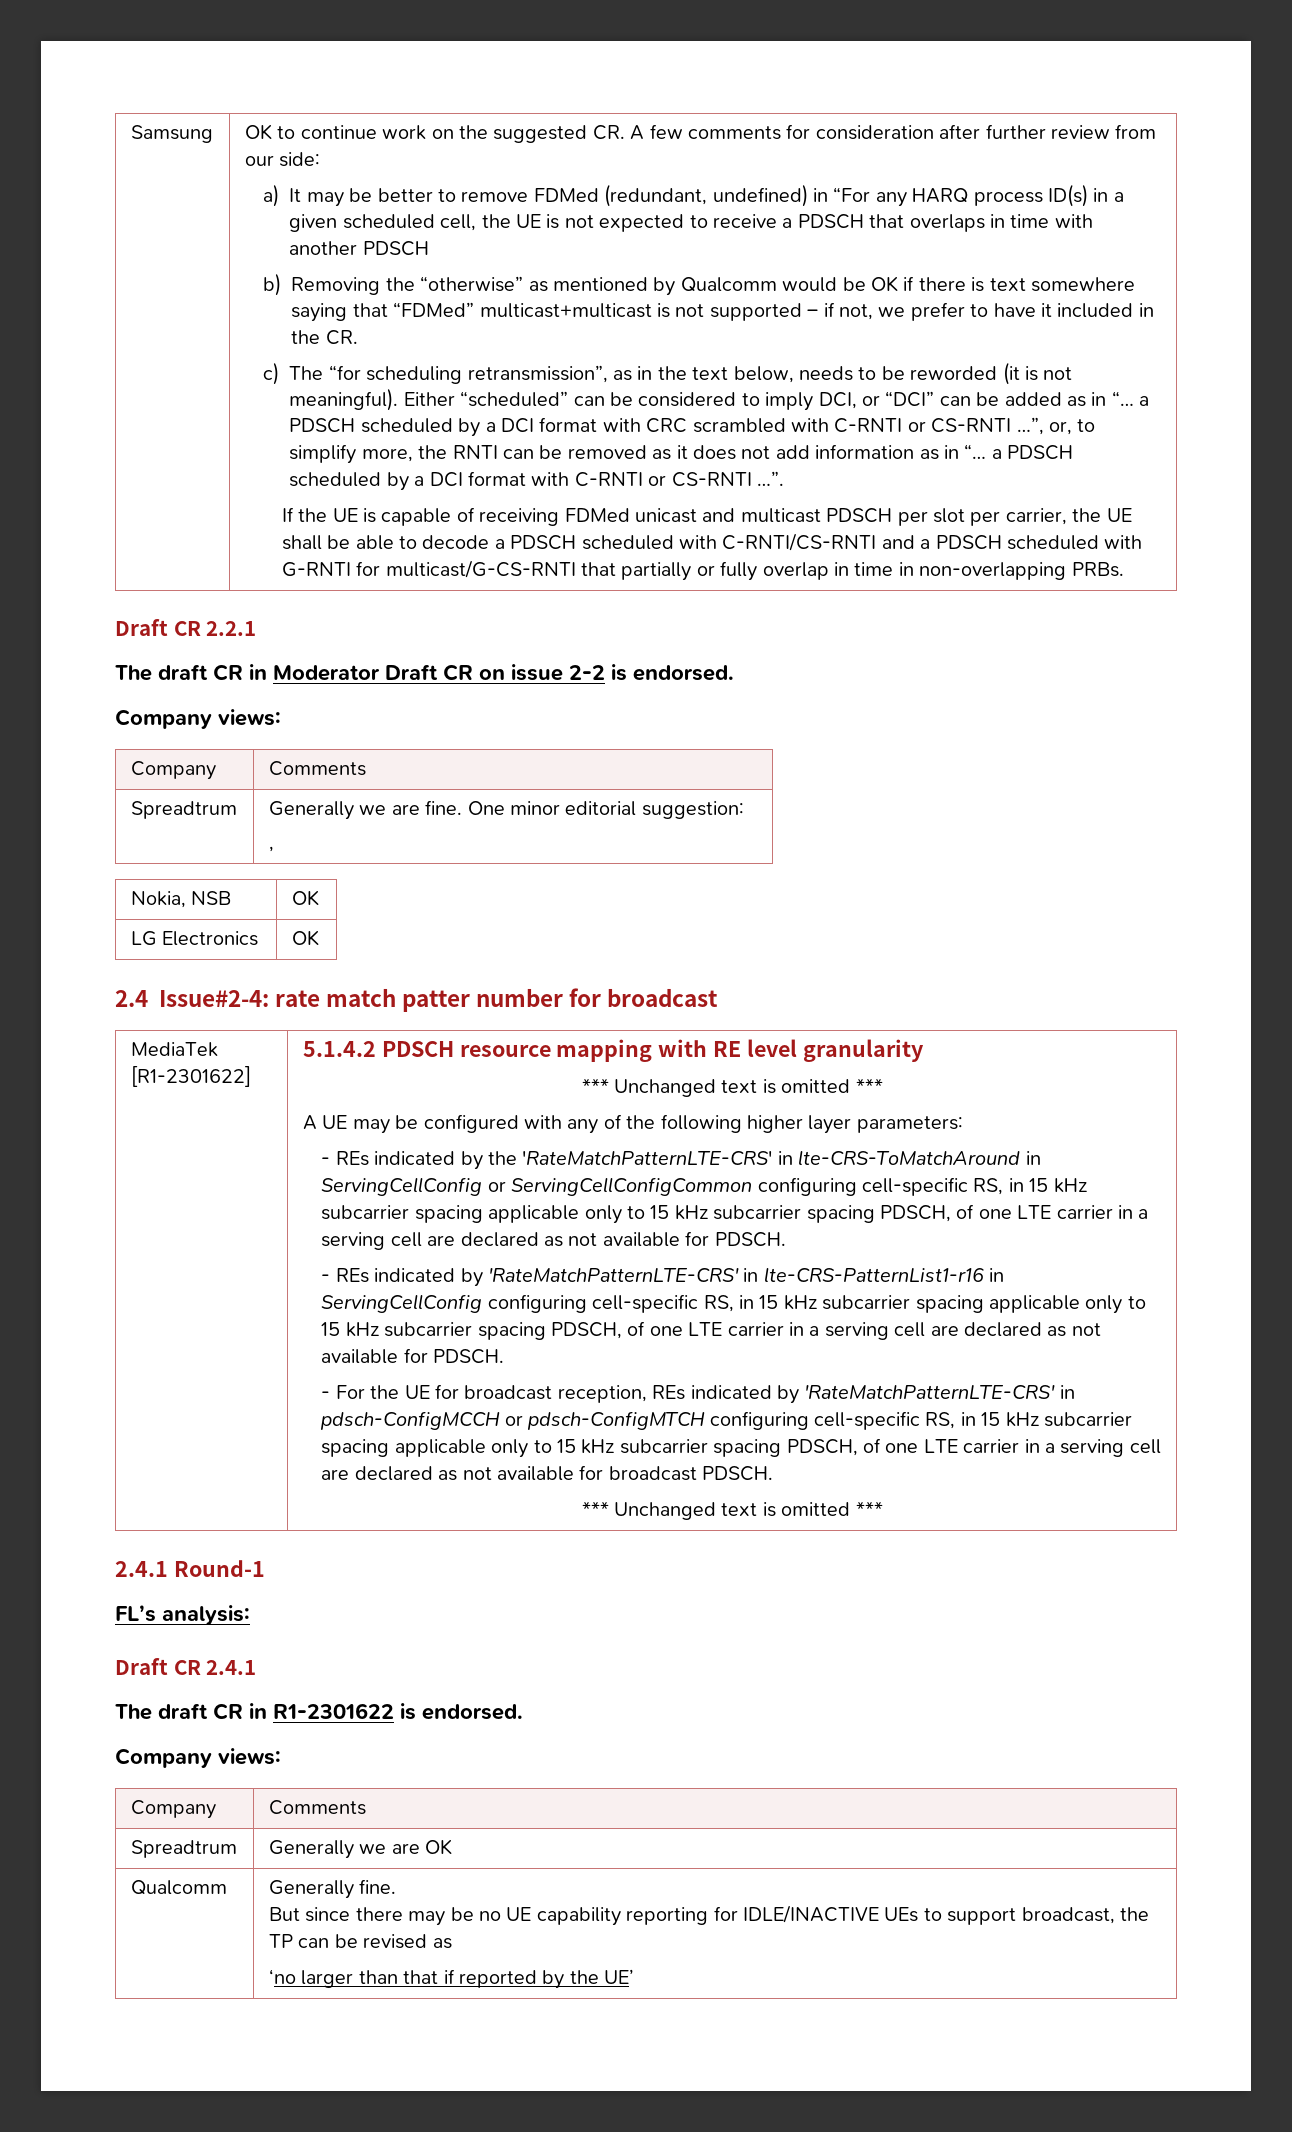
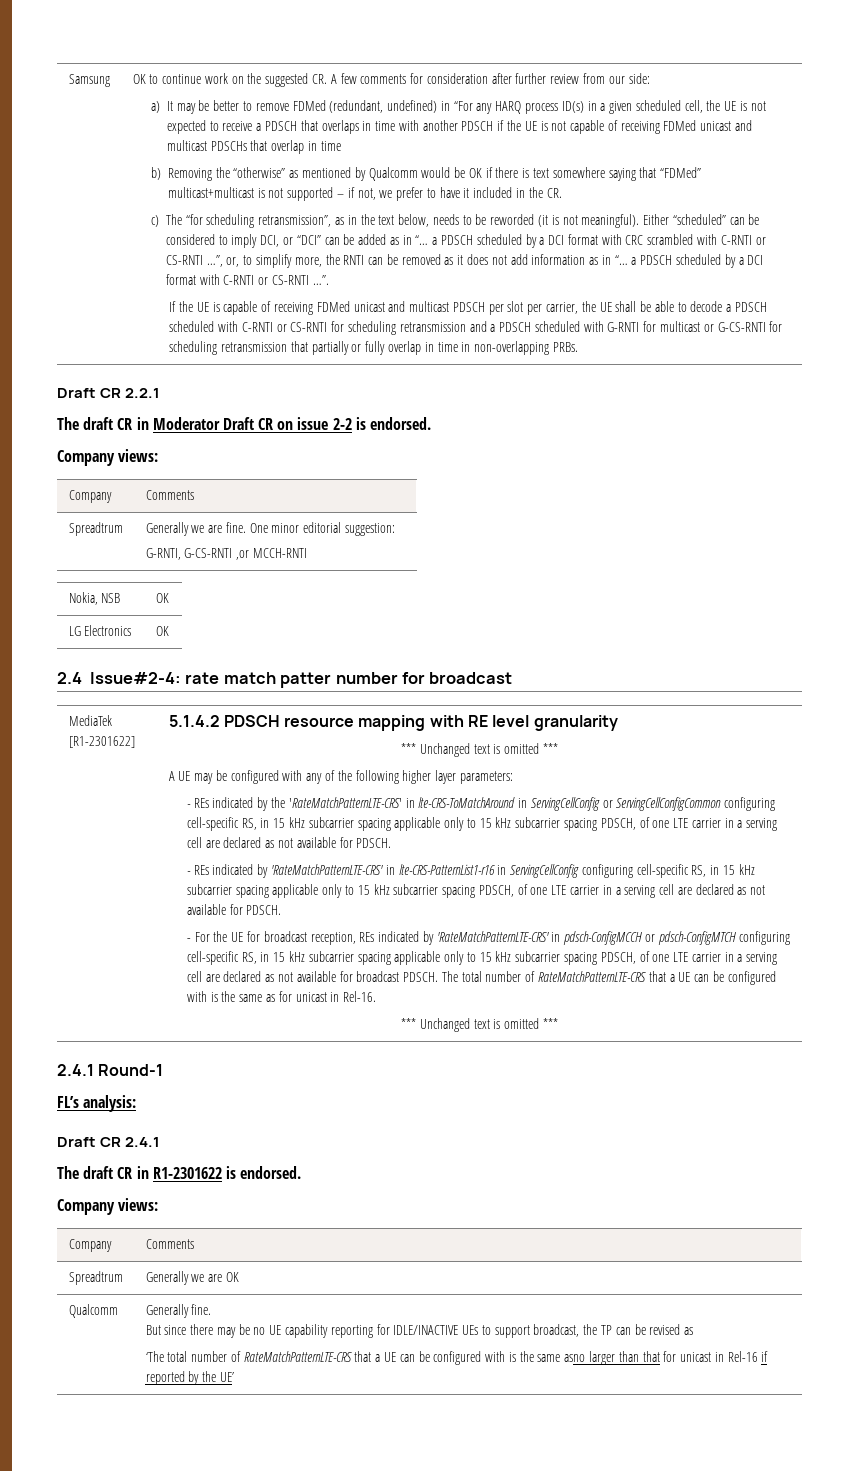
(429, 248) none -> [497,120,753,134] [166,140,341,154] if the UE is not capable of receiving FDMed unicast and multicast PDSCHs that overlap in time
[722,533,877,551] C-RNTI/CS-RNTI -> [241,321,466,335] C-RNTI or CS-RNTI for scheduling retransmission
[385,560,576,578] multicast/G-CS-RNTI -> [659,321,783,332] [169,341,288,355] multicast or G-CS-RNTI for scheduling retransmission
[268,846,274,852] , -> [145,548,307,560] G-RNTI, G-CS-RNTI ,or MCCH-RNTI
(774, 1473) none -> [441,971,776,985] [186,991,377,1002] The total number of RateMatchPatternLTE-CRS that a UE can be configured with is the same as for unicast in Rel-16.
[268,1969,439,1988] ‘no larger than that -> [145,1351,758,1365] ‘The total number of RateMatchPatternLTE-CRS that a UE can be configured with is the same asno larger than that for unicast in Rel-16

